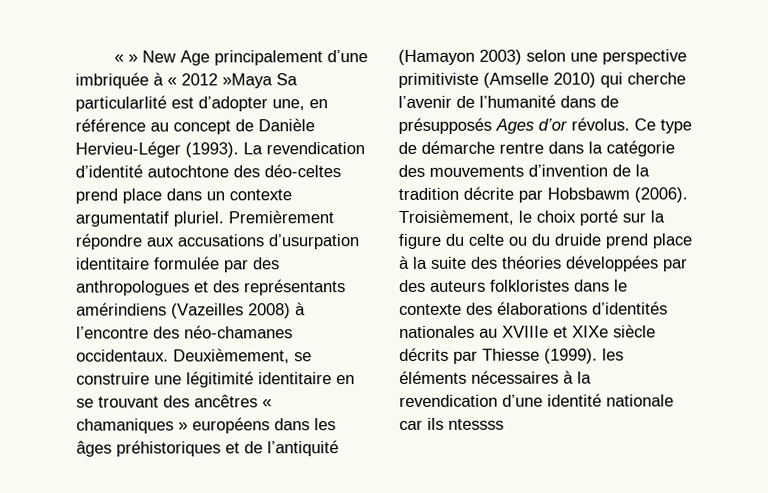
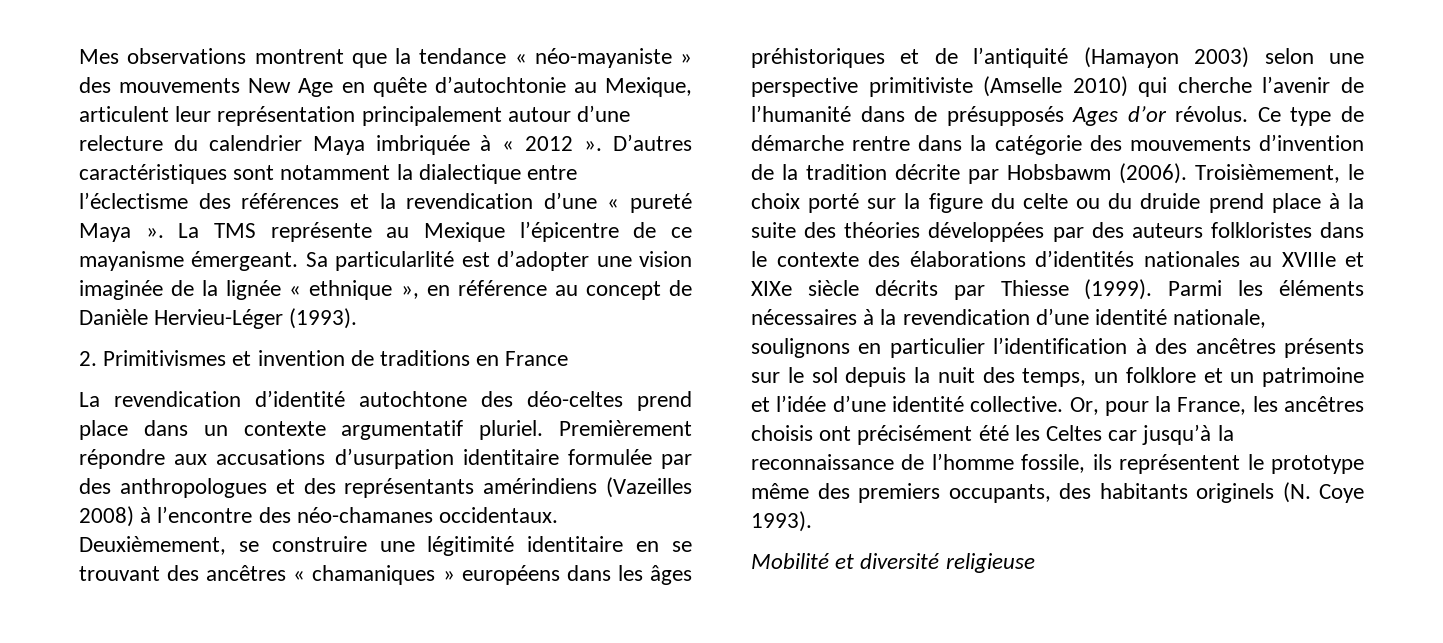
[113,50,368,66] [75,72,298,89] [75,95,305,112] « » New Age principalement d’une imbriquée à « 2012 »Maya Sa particularlité est d’adopter une, -> [79,48,692,68] [79,76,692,97] [79,105,631,126] [79,134,693,155] [79,164,578,184] [79,192,692,213] [79,221,692,242] [79,250,692,271] [79,280,419,300] Mes observations montrent que la tendance « néo-mayaniste » des mouvements New Age en quête d’autochtonie au Mexique, articulent leur représentation principalement autour d’une relecture du calendrier Maya imbriquée à « 2012 ». D’autres caractéristiques sont notamment la dialectique entre l’éclectisme des références et la revendication d’une « pureté Maya ». La TMS représente au Mexique l’épicentre de ce mayanisme émergeant. Sa particularlité est d’adopter une vision imaginée de la lignée « ethnique »,
(239, 150) none -> [79,350,569,366] // 2. Primitivismes et invention de traditions en France //
(598, 356) none -> [1168,280,1223,296] Parmi
[606,394,674,407] [399,417,504,430] nationale car ils ntessss -> [1173,309,1267,328] [751,337,1364,358] [751,367,1364,387] [751,395,1364,416] [751,424,1234,445] [751,453,1364,474] [751,482,1364,503] [751,511,812,532] [751,553,1035,573] nationale, soulignons en particulier l’identification à des ancêtres présents sur le sol depuis la nuit des temps, un folklore et un patrimoine et l’idée d’une identité collective. Or, pour la France, les ancêtres choisis ont précisément été les Celtes car jusqu’à la reconnaissance de l’homme fossile, ils représentent le prototype même des premiers occupants, des habitants originels (N. Coye 1993). // Mobilité et diversité religieuse

